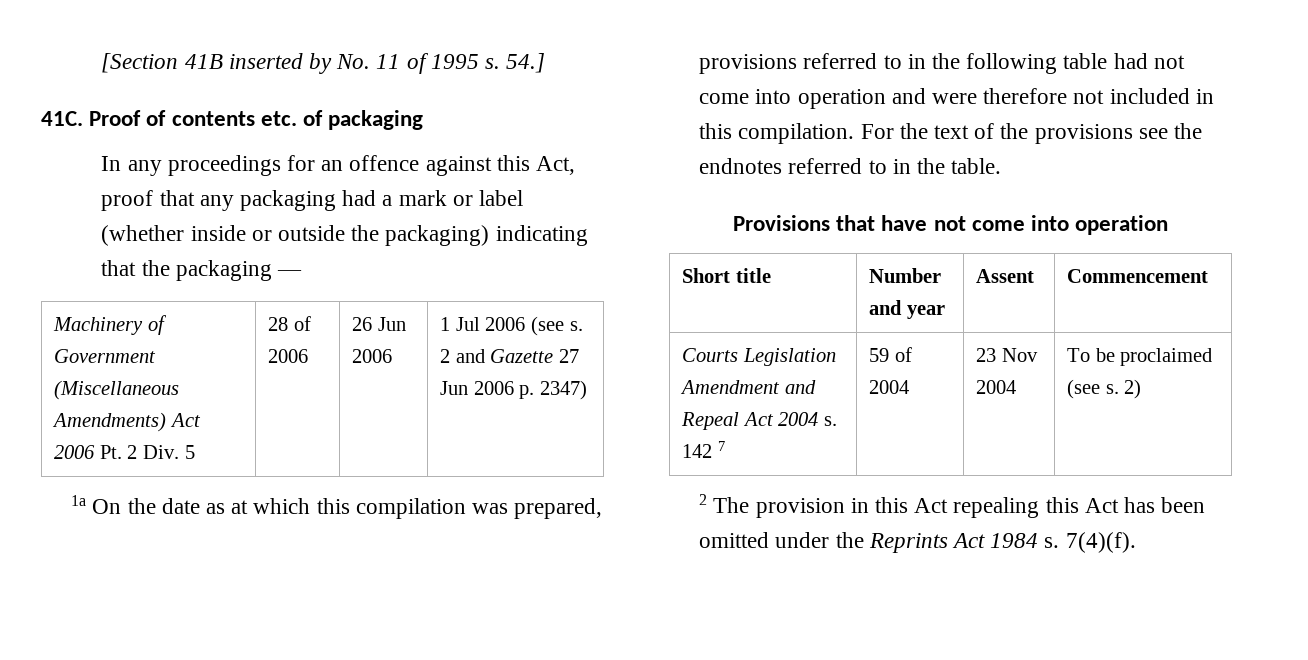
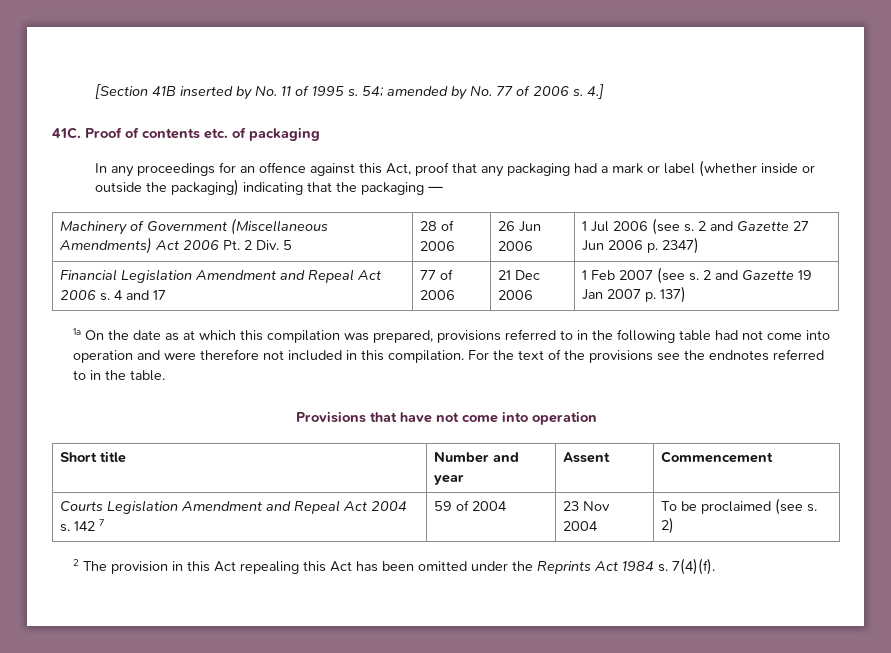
[506,53,546,73] 54.] -> [361,84,604,100] 54; amended by No. 77 of 2006 s. 4.]
(587, 390) none -> [60,269,382,283] [60,290,167,301] [420,269,454,280] [420,290,456,300] [498,270,541,280] [498,290,534,300] [582,267,813,284] [582,286,687,303] // Financial Legislation Amendment and Repeal Act 2006 s. 4 and 17 | 77 of 2006 | 21 Dec 2006 | 1 Feb 2007 (see s. 2 and Gazette 19 Jan 2007 p. 137)

